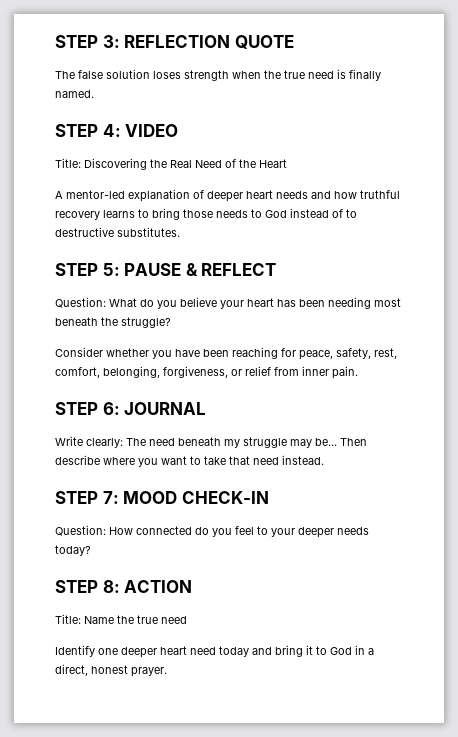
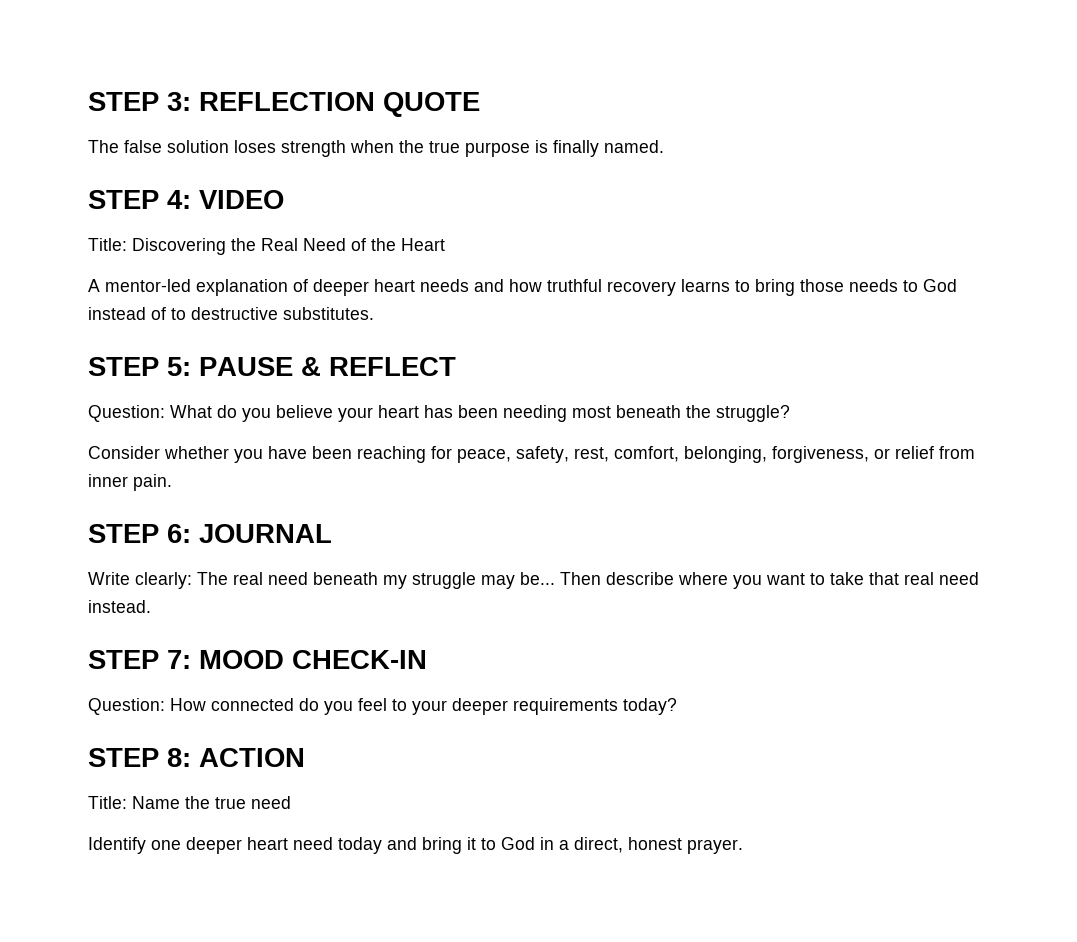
[308,71,334,79] need -> [465,142,530,157] purpose
(146, 442) none -> [233,572,263,585] real
(250, 460) none -> [904,572,934,585] real
[337,527,369,535] needs -> [513,698,618,715] requirements

